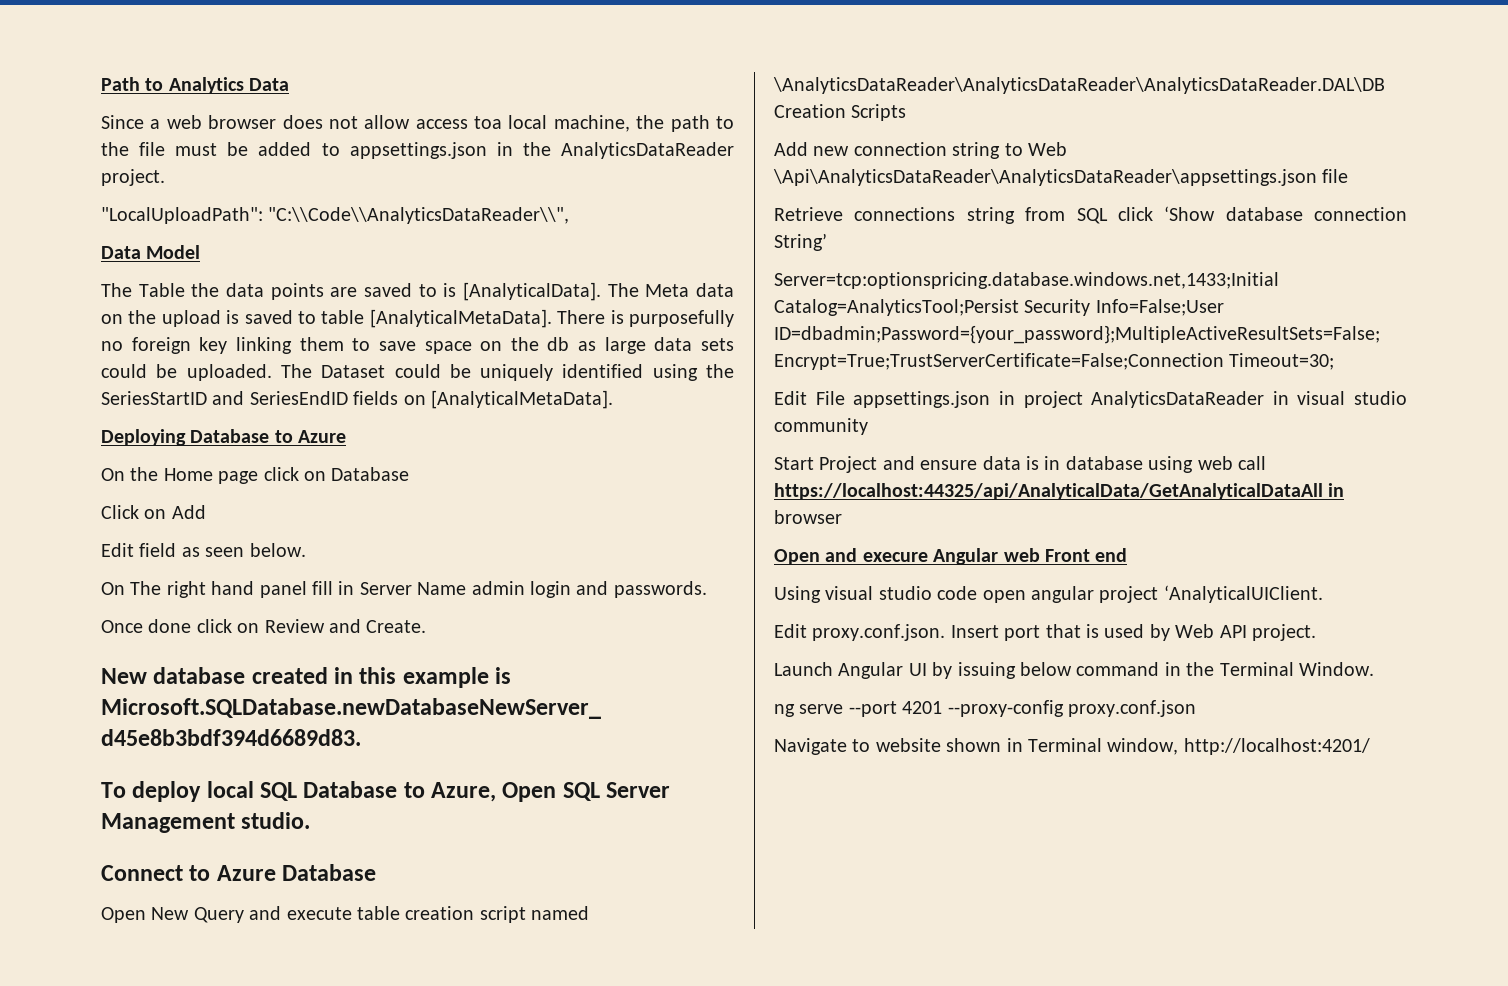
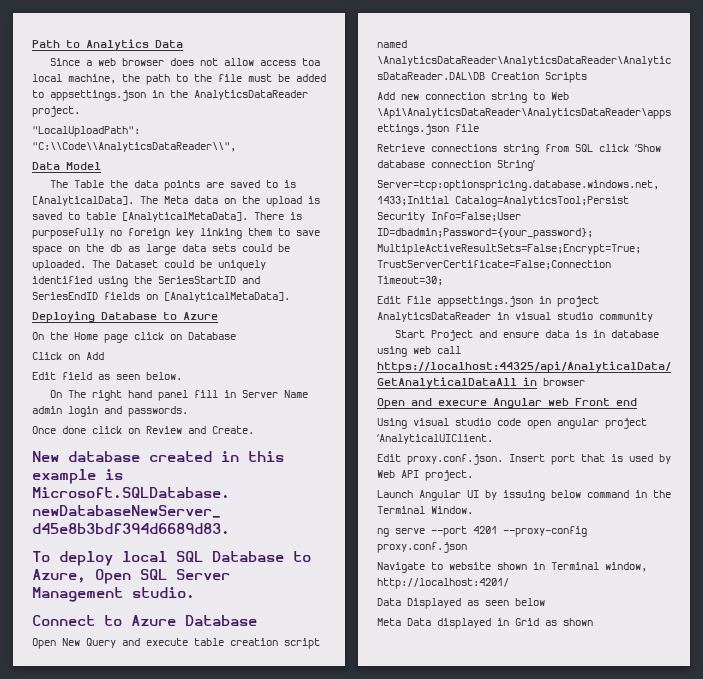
(1370, 746) none -> [377,598,545,609] [377,618,593,629] // Data Displayed as seen below // Meta Data displayed in Grid as shown

